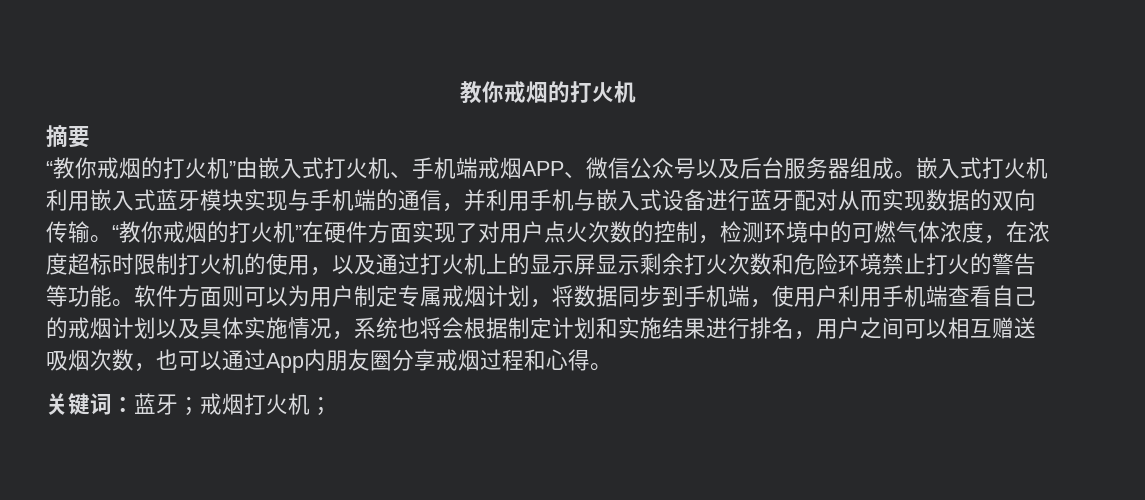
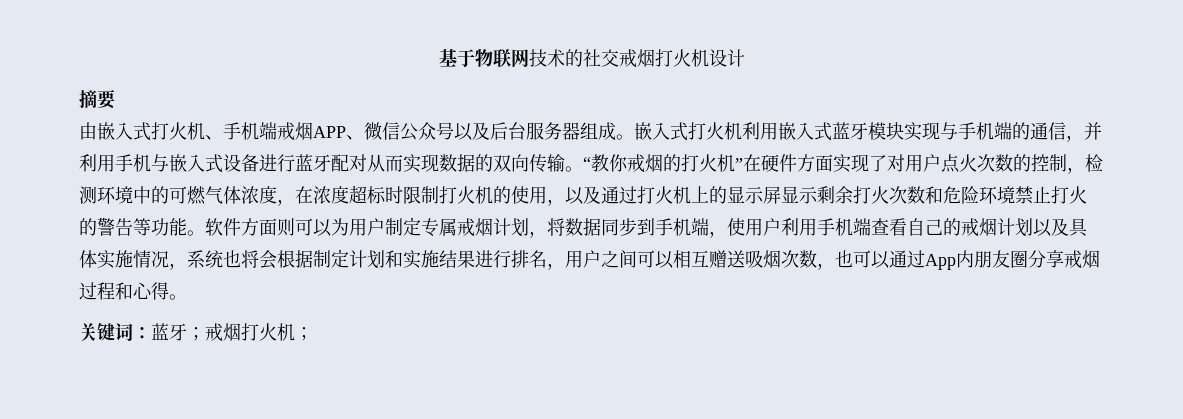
[460,81,636,104] 教你戒烟的打火机 -> [438,49,745,68] 基于物联网技术的社交戒烟打火机设计
[46,157,236,179] “教你戒烟的打火机” -> (116, 99) none

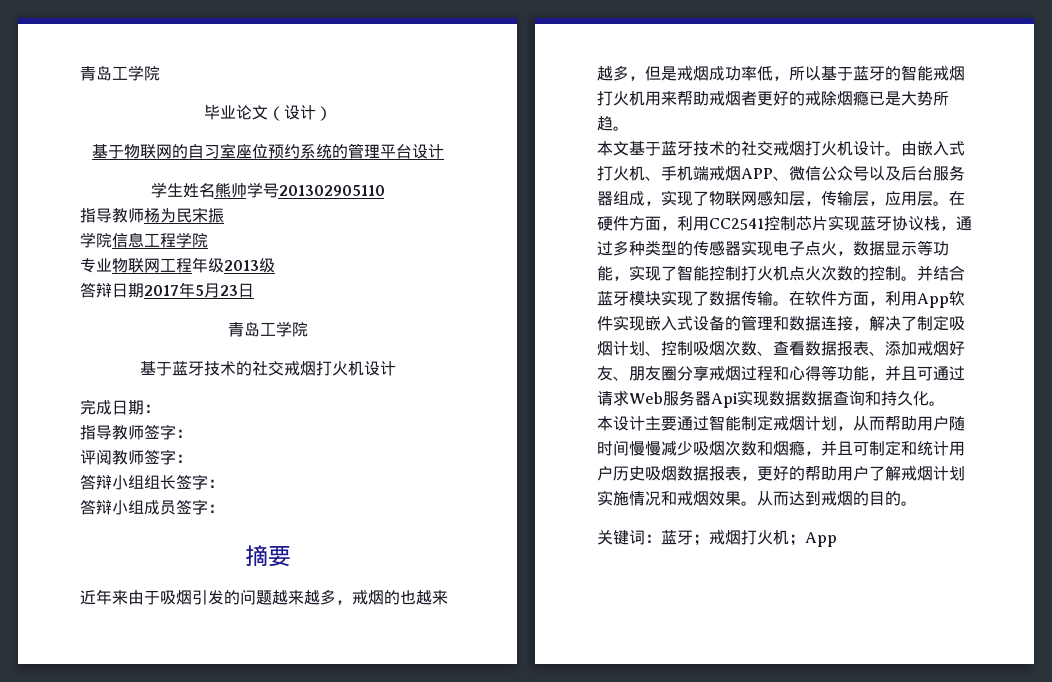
[438,49,529,67] 基于物联网 -> [80,65,160,81] [203,105,332,121] [91,143,444,159] [150,182,385,198] [80,207,224,223] [80,232,208,248] [80,257,275,273] [80,282,254,298] [227,321,308,337] [139,361,204,376] 青岛工学院 // 毕业论文（设计） // 基于物联网的自习室座位预约系统的管理平台设计 // 学生姓名熊帅学号201302905110 // 指导教师杨为民宋振 // 学院信息工程学院 // 专业物联网工程年级2013级 // 答辩日期2017年5月23日 // 青岛工学院 // 基于蓝牙
[79,90,116,109] 摘要 // -> [80,399,160,415] [80,424,192,440] [80,449,192,465] [80,474,224,490] [80,499,224,515] [244,545,291,567] [80,589,448,605] [597,65,965,81] [597,90,949,106] [597,116,629,131] [597,141,901,156] 完成日期： // 指导教师签字： // 评阅教师签字： // 答辩小组组长签字： // 答辩小组成员签字： // 摘要 // 近年来由于吸烟引发的问题越来越多，戒烟的也越来越多，但是戒烟成功率低，所以基于蓝牙的智能戒烟打火机用来帮助戒烟者更好的戒除烟瘾已是大势所趋。 // 本文基于蓝牙技术的社交戒烟打火机设计。
[616,122,1102,142] [79,154,1103,174] [79,185,1087,206] [79,217,1088,238] [79,249,974,270] 。嵌入式打火机利用嵌入式蓝牙模块实现与手机端的通信，并利用手机与嵌入式设备进行蓝牙配对从而实现数据的双向传输。“教你戒烟的打火机”在硬件方面实现了对用户点火次数的控制，检测环境中的可燃气体浓度，在浓度超标时限制打火机的使用，以及通过打火机上的显示屏显示剩余打火次数和危险环境禁止打火的警告等功能。软件方面则可以为用户制定专属戒烟计划，将数据同步到手机端，使用户利用手机端查看自己的戒烟计划以及具体实施情况，系统也将会根据制定计划和实施结果进行排名，用户之间可以相互赠送吸烟次数，也可以通过App内 -> [645,190,965,206] [597,215,972,231] [597,240,949,256] [597,265,965,281] [597,290,965,308] [597,315,965,331] [597,340,965,356] [597,366,629,381] ，实现了物联网感知层，传输层，应用层。在硬件方面，利用CC2541控制芯片实现蓝牙协议栈，通过多种类型的传感器实现电子点火，数据显示等功能，实现了智能控制打火机点火次数的控制。并结合蓝牙模块实现了数据传输。在软件方面，利用App软件实现嵌入式设备的管理和数据连接，解决了制定吸烟计划、控制吸烟次数、查看数据报表、添加戒烟好友、
(169, 291) none -> [821,365,965,381] [597,390,945,408] [597,415,965,431] [597,440,965,456] [597,466,965,481] [597,490,901,506] 等功能，并且可通过请求Web服务器Api实现数据数据查询和持久化。 // 本设计主要通过智能制定戒烟计划，从而帮助用户随时间慢慢减少吸烟次数和烟瘾，并且可制定和统计用户历史吸烟数据报表，更好的帮助用户了解戒烟计划实施情况和戒烟效果。从而达到戒烟的目的
(313, 334) none -> [805,532,837,547] App

